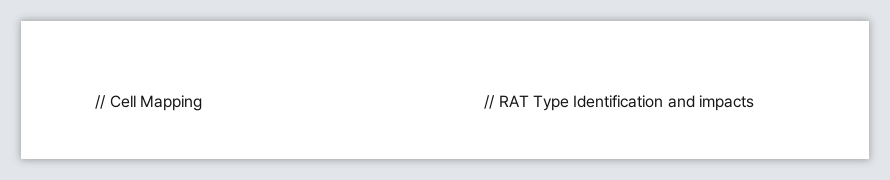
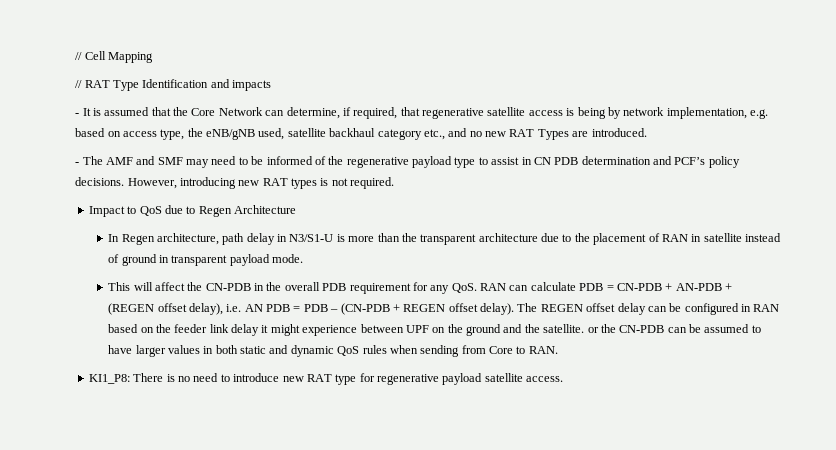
(754, 103) none -> [75,107,769,119] [75,128,647,140] [75,156,740,168] [75,177,395,189] [88,205,297,217] [108,233,781,245] [108,254,303,266] [108,282,732,294] [108,303,780,315] [108,324,761,336] [108,345,558,357] [88,373,564,385] // - It is assumed that the Core Network can determine, if required, that regenerative satellite access is being by network implementation, e.g. based on access type, the eNB/gNB used, satellite backhaul category etc., and no new RAT Types are introduced. // - The AMF and SMF may need to be informed of the regenerative payload type to assist in CN PDB determination and PCF’s policy decisions. However, introducing new RAT types is not required. // Impact to QoS due to Regen Architecture // In Regen architecture, path delay in N3/S1-U is more than the transparent architecture due to the placement of RAN in satellite instead of ground in transparent payload mode. // This will affect the CN-PDB in the overall PDB requirement for any QoS. RAN can calculate PDB = CN-PDB + AN-PDB + (REGEN offset delay), i.e. AN PDB = PDB – (CN-PDB + REGEN offset delay). The REGEN offset delay can be configured in RAN based on the feeder link delay it might experience between UPF on the ground and the satellite. or the CN-PDB can be assumed to have larger values in both static and dynamic QoS rules when sending from Core to RAN. // KI1_P8: There is no need to introduce new RAT type for regenerative payload satellite access.

